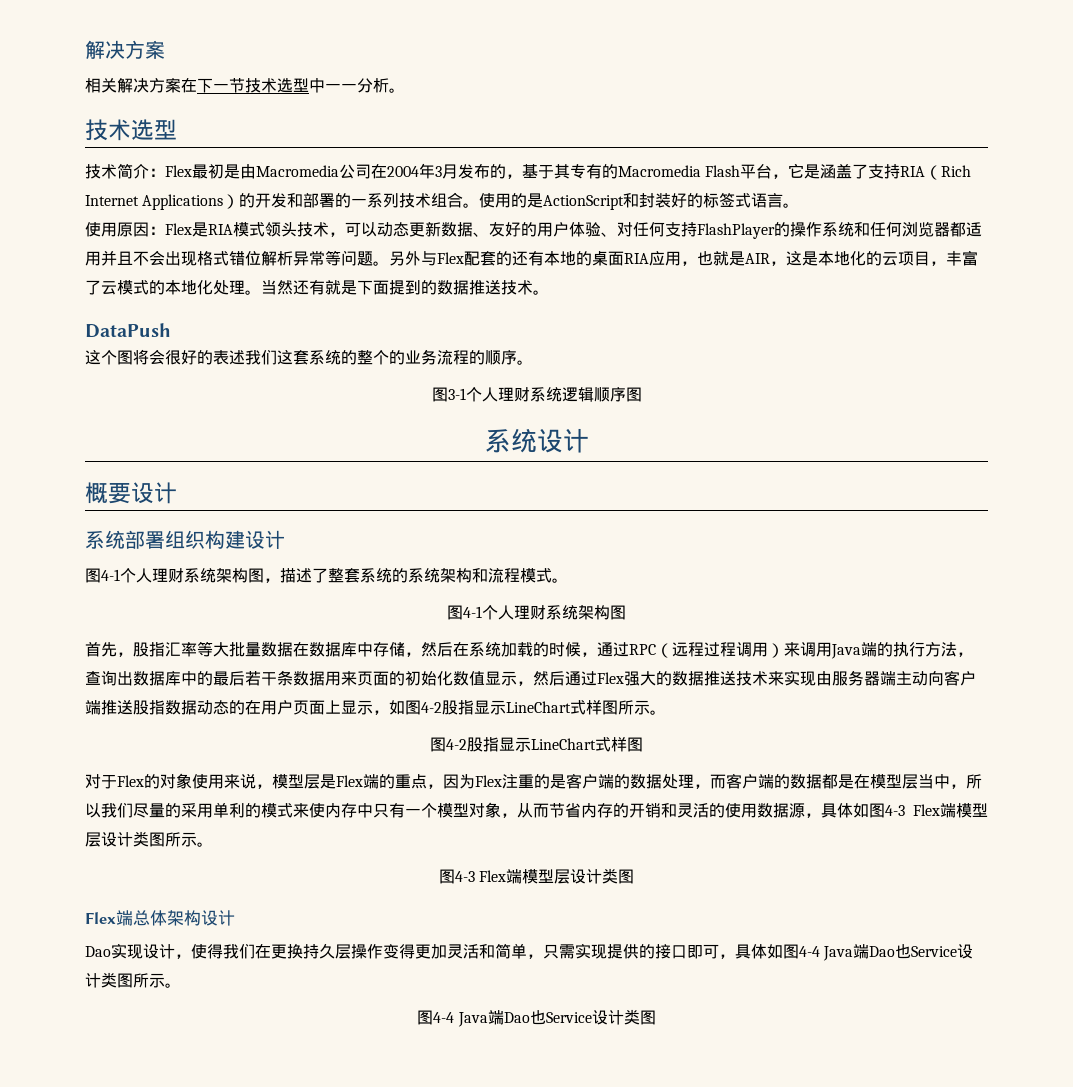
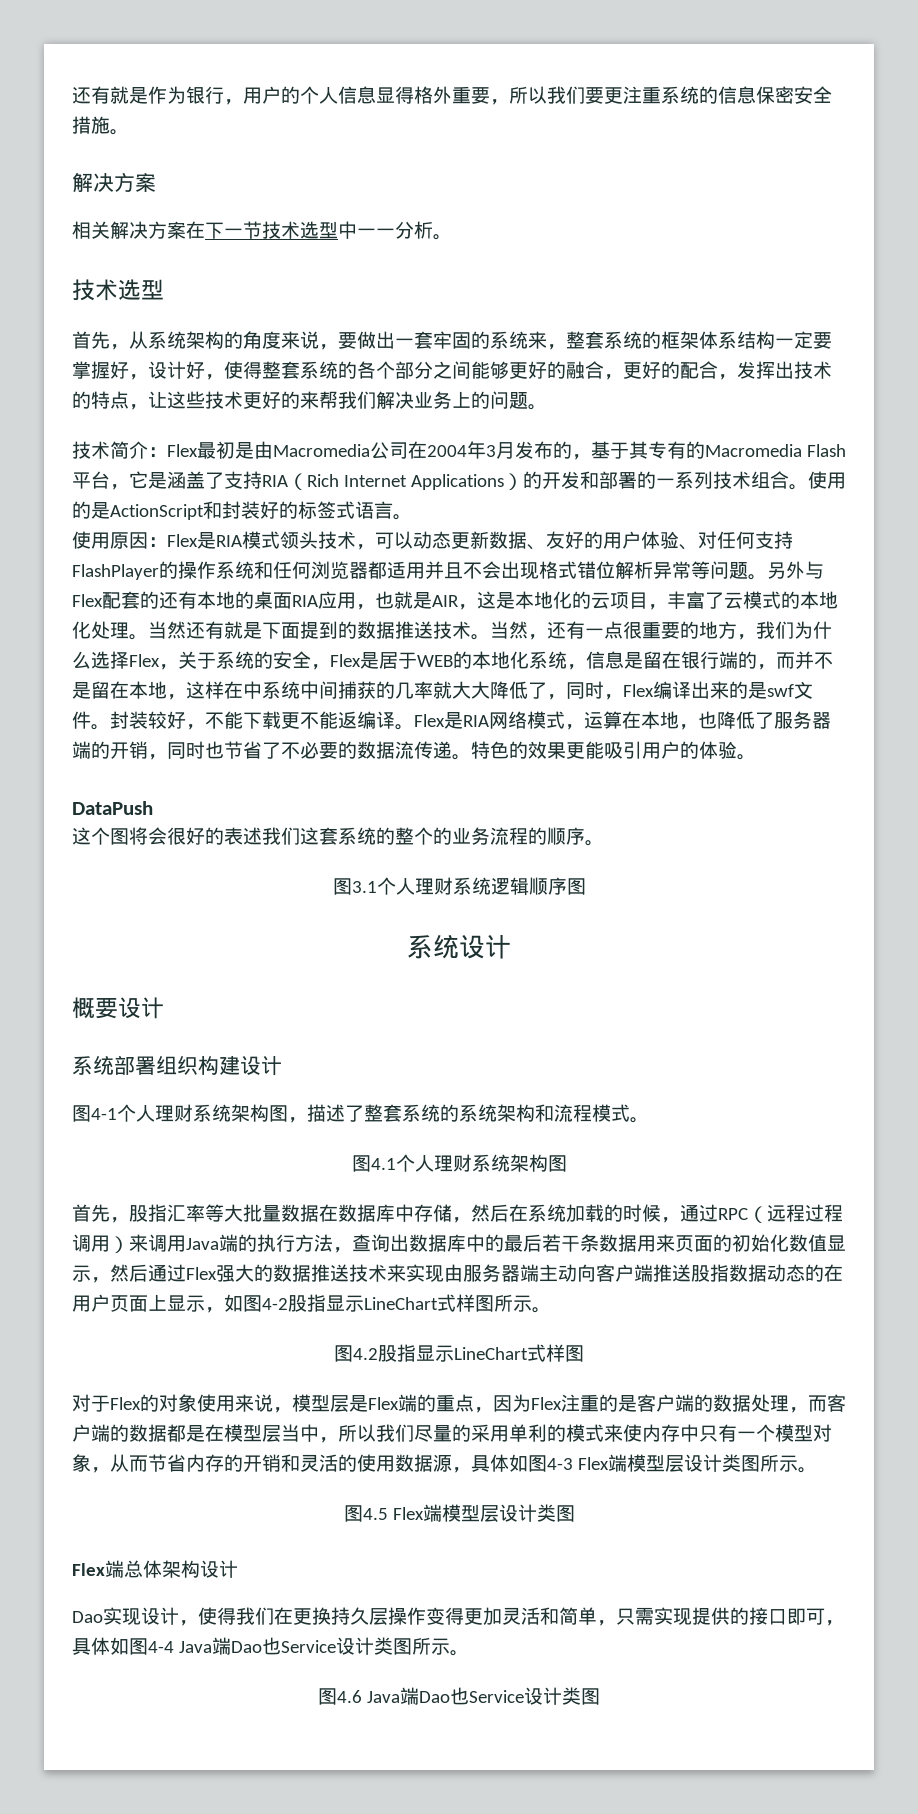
(85, 49) none -> [72,86,832,105] [72,116,129,135] 还有就是作为银行，用户的个人信息显得格外重要，所以我们要更注重系统的信息保密安全措施。 //
(177, 129) none -> [72,331,832,350] [72,361,832,380] [72,391,547,410] // 首先，从系统架构的角度来说，要做出一套牢固的系统来，整套系统的框架体系结构一定要掌握好，设计好，使得整套系统的各个部分之间能够更好的融合，更好的配合，发挥出技术的特点，让这些技术更好的来帮我们解决业务上的问题。
(549, 292) none -> [490,621,832,640] [72,651,833,670] [72,681,813,700] [72,711,831,730] [72,741,756,760] 当然，还有一点很重要的地方，我们为什么选择Flex，关于系统的安全，Flex是居于WEB的本地化系统，信息是留在银行端的，而并不是留在本地，这样在中系统中间捕获的几率就大大降低了，同时，Flex编译出来的是swf文件。封装较好，不能下载更不能返编译。Flex是RIA网络模式，运算在本地，也降低了服务器端的开销，同时也节省了不必要的数据流传递。特色的效果更能吸引用户的体验。
[447,388,466,400] 3-1 -> [351,881,377,893] 3.1
[463,606,482,618] 4-1 -> [370,1158,396,1170] 4.1
[446,739,467,750] 4-2 -> [353,1348,378,1360] 4.2
[454,871,475,882] 4-3 -> [362,1508,388,1520] 4.5
[433,1012,455,1023] 4-4 -> [337,1690,363,1703] 4.6

